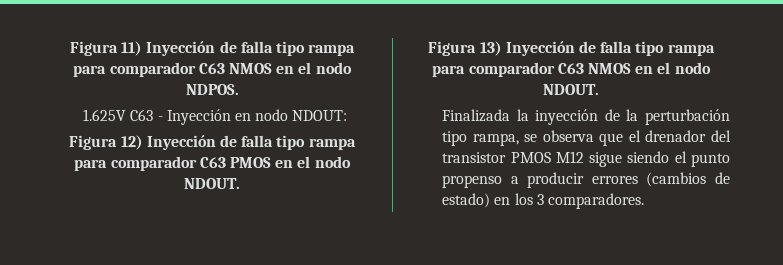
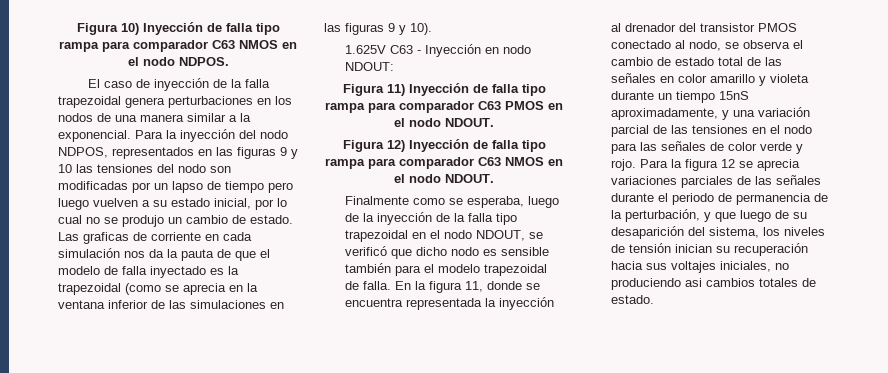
[69,41,143,56] Figura 11) -> [76,23,139,35] Figura 10)
(239, 89) none -> [87,78,270,91] [58,96,292,108] [58,113,251,122] [58,129,288,142] [58,147,298,159] [58,164,231,173] [58,181,293,193] [58,198,287,210] [58,215,293,227] [58,232,252,244] [58,248,270,261] [58,266,239,278] [58,283,258,295] [58,300,284,309] [324,23,432,35] // El caso de inyección de la falla trapezoidal genera perturbaciones en los nodos de una manera similar a la exponencial. Para la inyección del nodo NDPOS, representados en las figuras 9 y 10 las tensiones del nodo son modificadas por un lapso de tiempo pero luego vuelven a su estado inicial, por lo cual no se produjo un cambio de estado. Las graficas de corriente en cada simulación nos da la pauta de que el modelo de falla inyectado es la trapezoidal (como se aprecia en la ventana inferior de las simulaciones en las figuras 9 y 10).
[120,135,143,150] 12) -> [386,84,405,96] 11)
[479,41,502,56] 13) -> [386,140,405,152] 12)
[442,109,730,125] [442,130,731,146] [442,151,730,167] [442,172,730,188] [442,193,645,209] Finalizada la inyección de la perturbación tipo rampa, se observa que el drenador del transistor PMOS M12 sigue siendo el punto propenso a producir errores (cambios de estado) en los 3 comparadores. -> [345,196,560,208] [345,212,518,225] [345,230,544,242] [345,246,550,259] [345,263,548,276] [345,281,541,293] [345,297,555,310] [611,23,798,32] [611,40,804,51] [611,57,783,66] [611,73,810,86] [611,91,750,103] [611,107,811,120] [611,125,813,137] [611,141,804,154] [611,159,801,171] [611,175,822,188] [611,193,829,205] [611,209,808,222] [611,226,826,239] [611,243,809,256] [611,261,790,273] [611,278,817,290] [611,295,655,304] Finalmente como se esperaba, luego de la inyección de la falla tipo trapezoidal en el nodo NDOUT, se verificó que dicho nodo es sensible también para el modelo trapezoidal de falla. En la figura 11, donde se encuentra representada la inyección al drenador del transistor PMOS conectado al nodo, se observa el cambio de estado total de las señales en color amarillo y violeta durante un tiempo 15nS aproximadamente, y una variación parcial de las tensiones en el nodo para las señales de color verde y rojo. Para la figura 12 se aprecia variaciones parciales de las señales durante el periodo de permanencia de la perturbación, y que luego de su desaparición del sistema, los niveles de tensión inician su recuperación hacia sus voltajes iniciales, no produciendo asi cambios totales de estado.

